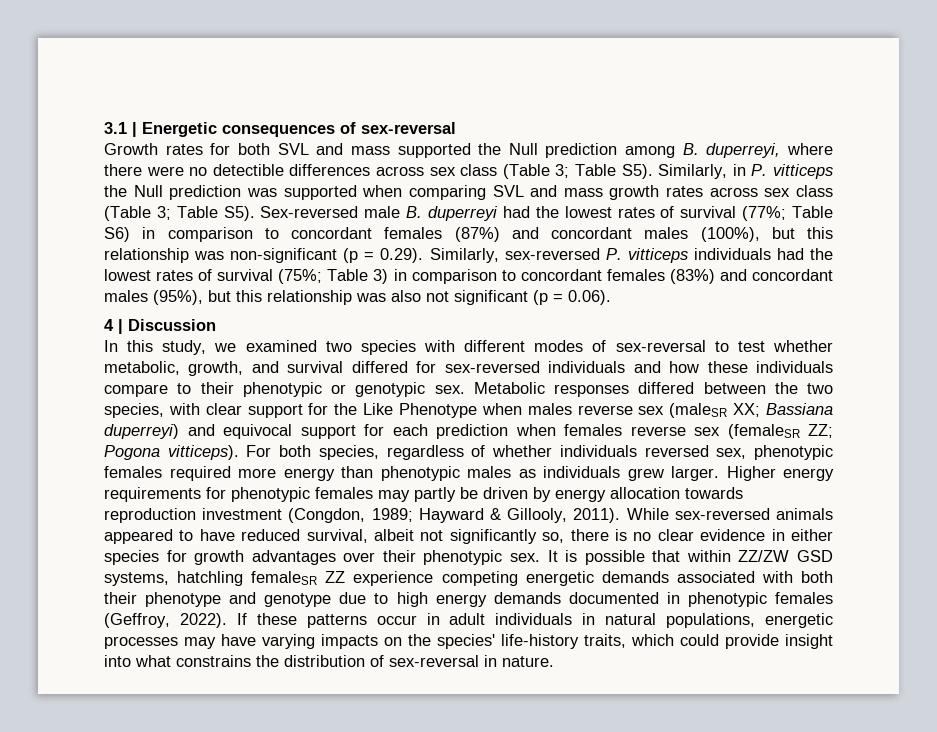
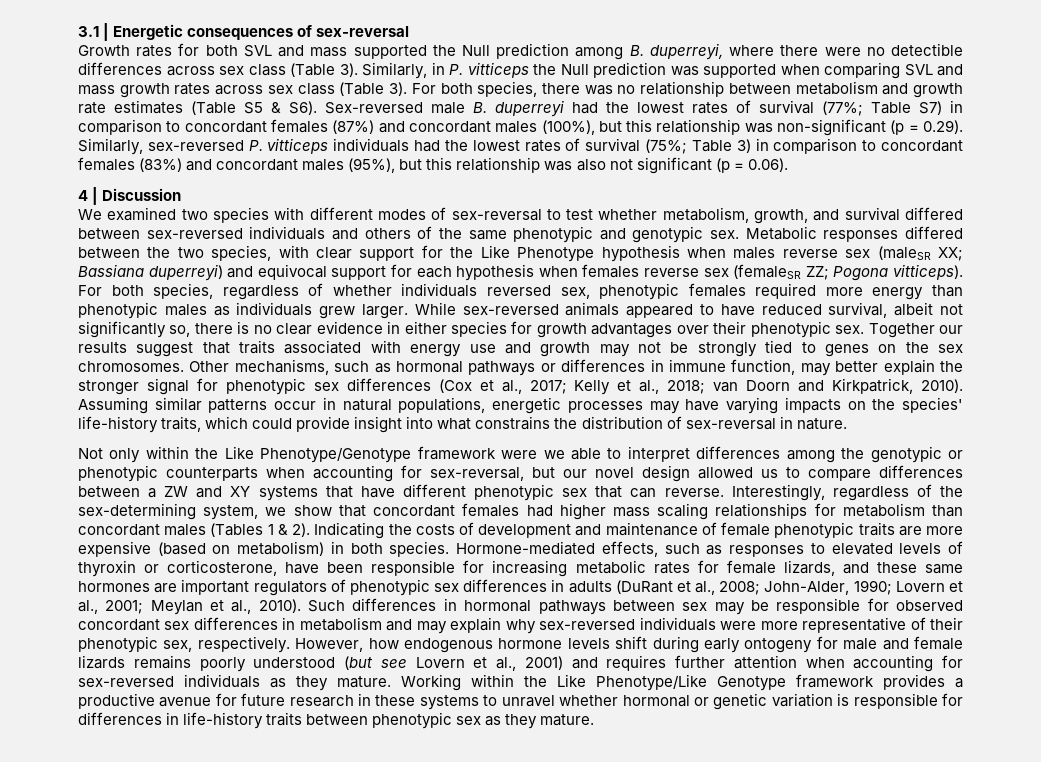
[555,164,653,179] 3; Table S5). -> [339,63,358,77] 3).
[156,206,255,221] 3; Table S5). -> [389,81,963,98] [78,100,317,115] 3). For both species, there was no relationship between metabolism and growth rate estimates (Table S5 & S6).
[104,227,130,242] S6) -> [919,101,942,115] S7)
[104,340,237,355] In this study, we -> [78,209,102,220] We
[104,361,180,375] metabolic, -> [662,207,749,223] metabolism,
[416,361,437,373] for -> [78,228,140,239] between
[669,361,834,373] [104,382,346,397] how these individuals compare to their phenotypic or -> [364,226,626,243] others of the same phenotypic and
(477, 410) none -> [601,245,680,262] hypothesis
[436,424,508,439] prediction -> [456,264,535,281] hypothesis
[726,466,834,481] [104,487,743,502] [104,508,621,523] Higher energy requirements for phenotypic females may partly be driven by energy allocation towards reproduction investment (Congdon, 1989; Hayward & Gillooly, 2011). -> (409, 311) none
[547,550,833,565] [104,571,834,586] [104,592,834,607] [104,613,573,628] It is possible that within ZZ/ZW GSD systems, hatchling femaleSR ZZ experience competing energetic demands associated with both their phenotype and genotype due to high energy demands documented in phenotypic females (Geffroy, 2022). If these patterns occur in adult individuals -> [868,323,964,338] [78,340,963,357] [78,359,963,376] [78,378,964,395] [78,397,317,414] Together our results suggest that traits associated with energy use and growth may not be strongly tied to genes on the sex chromosomes. Other mechanisms, such as hormonal pathways or differences in immune function, may better explain the stronger signal for phenotypic sex differences (Cox et al., 2017; Kelly et al., 2018; van Doorn and Kirkpatrick, 2010). Assuming similar patterns occur
(554, 661) none -> [78,446,963,463] [78,465,963,482] [78,484,964,501] [78,503,963,520] [78,522,963,539] [78,541,964,557] [78,560,964,577] [78,579,963,596] [78,598,964,615] [78,617,963,634] [78,636,963,653] [78,655,963,672] [78,674,963,691] [78,693,963,710] [78,712,595,729] // Not only within the Like Phenotype/Genotype framework were we able to interpret differences among the genotypic or phenotypic counterparts when accounting for sex-reversal, but our novel design allowed us to compare differences between a ZW and XY systems that have different phenotypic sex that can reverse. Interestingly, regardless of the sex-determining system, we show that concordant females had higher mass scaling relationships for metabolism than concordant males (Tables 1 & 2). Indicating the costs of development and maintenance of female phenotypic traits are more expensive (based on metabolism) in both species. Hormone-mediated effects, such as responses to elevated levels of thyroxin or corticosterone, have been responsible for increasing metabolic rates for female lizards, and these same hormones are important regulators of phenotypic sex differences in adults (DuRant et al., 2008; John-Alder, 1990; Lovern et al., 2001; Meylan et al., 2010). Such differences in hormonal pathways between sex may be responsible for observed concordant sex differences in metabolism and may explain why sex-reversed individuals were more representative of their phenotypic sex, respectively. However, how endogenous hormone levels shift during early ontogeny for male and female lizards remains poorly understood (but see Lovern et al., 2001) and requires further attention when accounting for sex-reversed individuals as they mature. Working within the Like Phenotype/Like Genotype framework provides a productive avenue for future research in these systems to unravel whether hormonal or genetic variation is responsible for differences in life-history traits between phenotypic sex as they mature.

